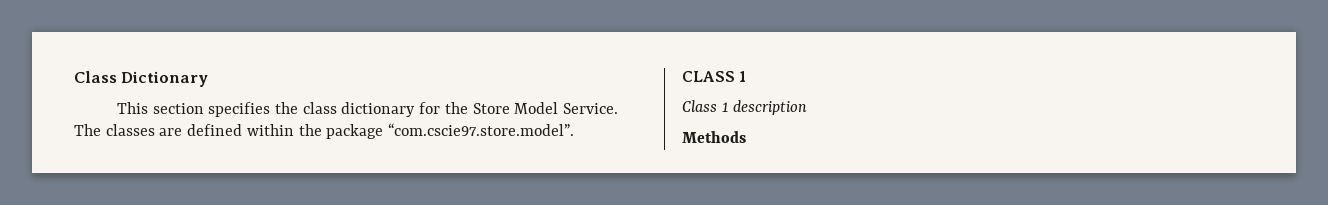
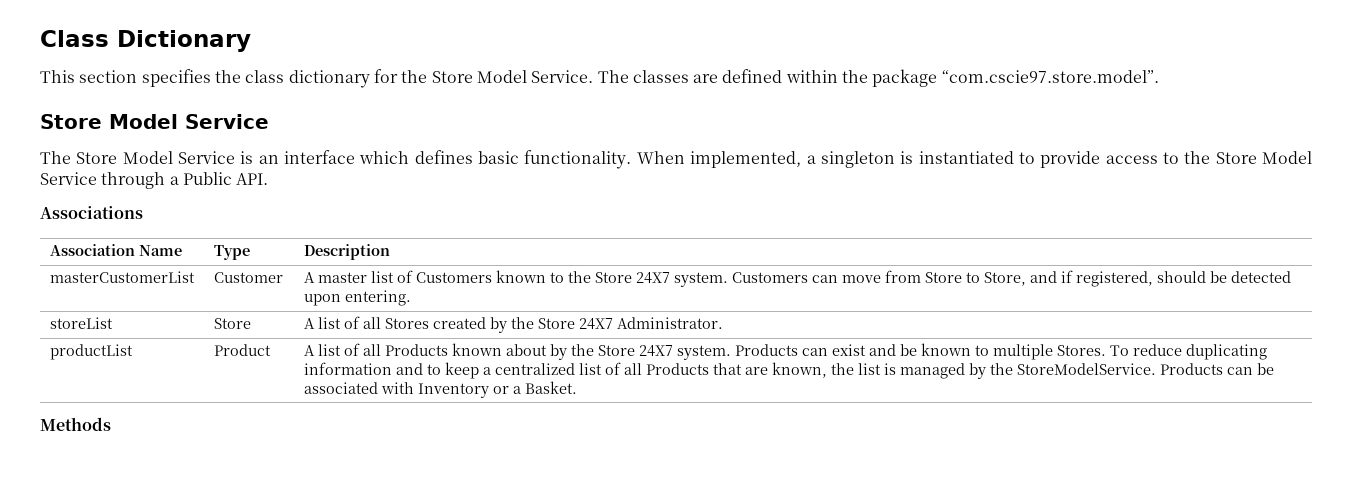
[682,71,747,82] [682,100,808,115] CLASS 1 // Class 1 description -> [40,114,269,129] [40,150,1312,169] [40,172,269,189] [40,206,143,219] [49,244,182,256] [213,245,250,260] [303,244,390,260] [49,271,195,283] [213,272,283,283] [303,270,1291,287] [303,290,411,306] [49,317,113,329] [213,318,251,329] [303,316,723,333] [49,344,133,360] [213,344,271,356] [303,343,1267,360] [303,362,1274,379] [303,381,577,398] Store Model Service // The Store Model Service is an interface which defines basic functionality. When implemented, a singleton is instantiated to provide access to the Store Model Service through a Public API. // Associations // Association Name | Type | Description // masterCustomerList | Customer | A master list of Customers known to the Store 24X7 system. Customers can move from Store to Store, and if registered, should be detected upon entering. // storeList | Store | A list of all Stores created by the Store 24X7 Administrator. // productList | Product | A list of all Products known about by the Store 24X7 system. Products can exist and be known to multiple Stores. To reduce duplicating information and to keep a centralized list of all Products that are known, the list is managed by the StoreModelService. Products can be associated with Inventory or a Basket.

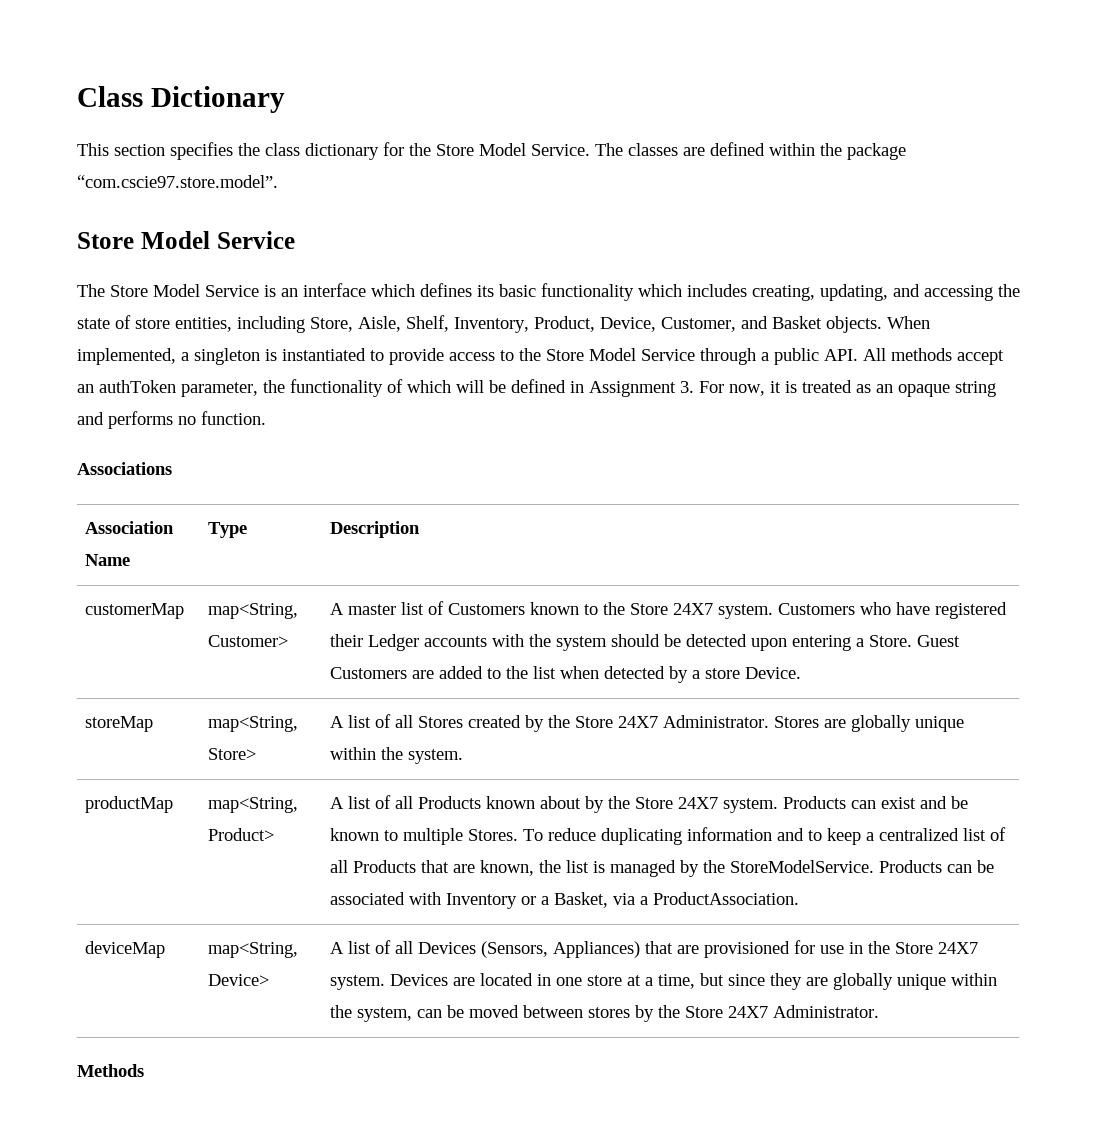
[478,150,632,169] basic functionality. -> [477,283,1020,301] [77,315,882,333] its basic functionality which includes creating, updating, and accessing the state of store entities, including Store, Aisle, Shelf, Inventory, Product, Device, Customer, and Basket objects.
[182,172,232,185] Public -> [774,348,819,365] public
(269, 179) none -> [863,348,1004,365] [77,379,996,397] [77,411,266,429] All methods accept an authToken parameter, the functionality of which will be defined in Assignment 3. For now, it is treated as an opaque string and performs no function.
[49,271,195,283] [213,272,283,283] masterCustomerList | Customer -> [84,603,184,619] [207,603,298,619] [207,635,288,647] customerMap | map<String, Customer>
[811,270,1291,287] [303,290,411,306] [49,317,113,329] [213,318,251,329] can move from Store to Store, and if registered, should be detected upon entering. // storeList | Store -> [859,602,1007,619] [329,634,960,651] [329,666,801,683] [84,716,153,732] [207,716,298,732] [207,748,256,760] who have registered their Ledger accounts with the system should be detected upon entering a Store. Guest Customers are added to the list when detected by a store Device. // storeMap | map<String, Store>
[49,344,133,360] [213,344,271,356] // productList | Product -> [773,715,964,732] [329,747,463,764] [84,796,173,813] [207,797,298,813] [207,828,274,841] Stores are globally unique within the system. // productMap | map<String, Product>
[524,381,577,394] Basket. -> [553,892,799,908] [84,941,165,958] [207,942,298,958] [207,974,269,986] [329,940,978,958] [329,973,997,990] [329,1005,879,1022] Basket, via a ProductAssociation. // deviceMap | map<String, Device> | A list of all Devices (Sensors, Appliances) that are provisioned for use in the Store 24X7 system. Devices are located in one store at a time, but since they are globally unique within the system, can be moved between stores by the Store 24X7 Administrator.

